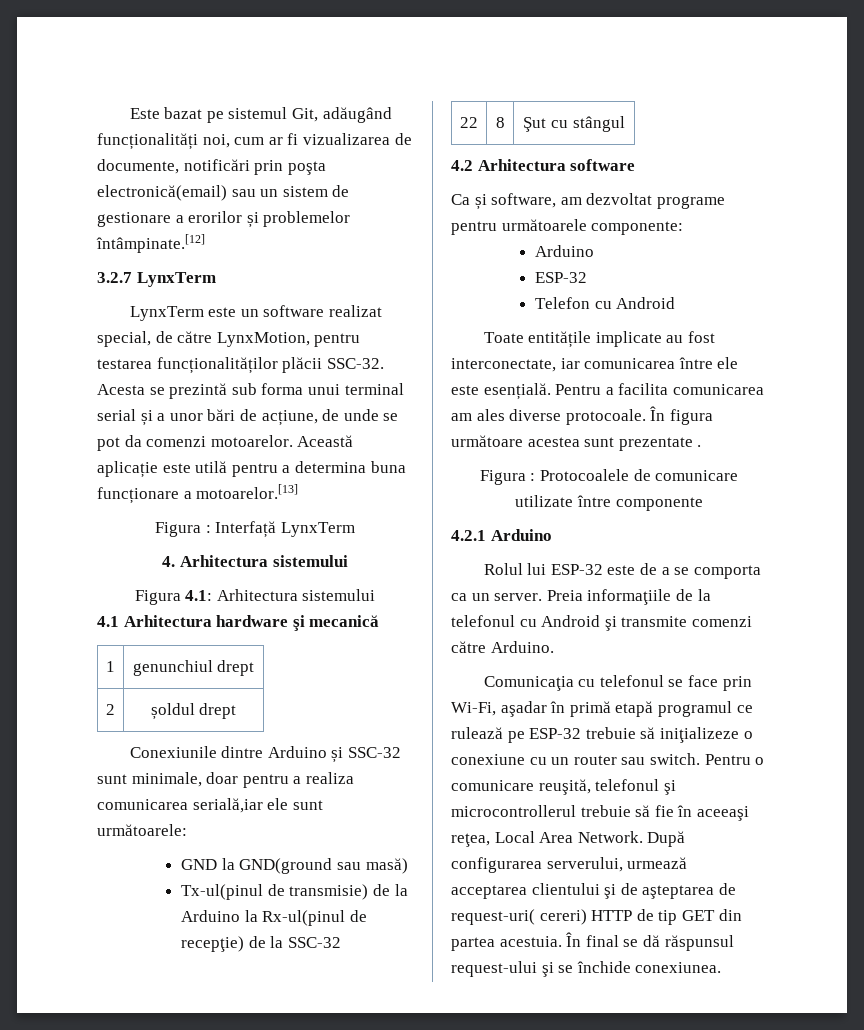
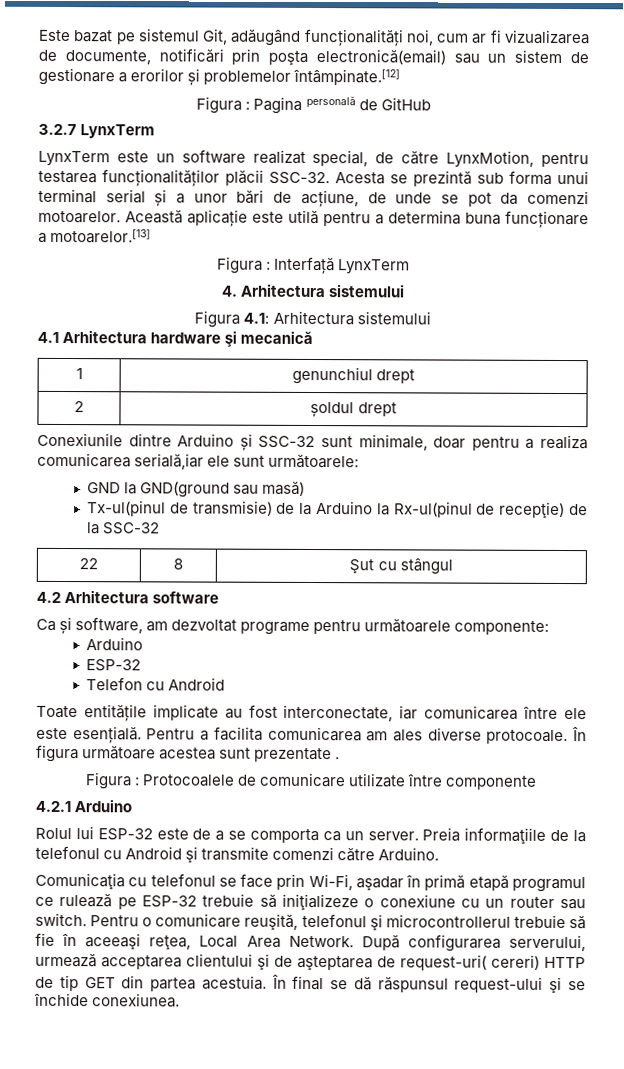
(205, 243) none -> [196,95,431,114] // Figura : Pagina personală de GitHub

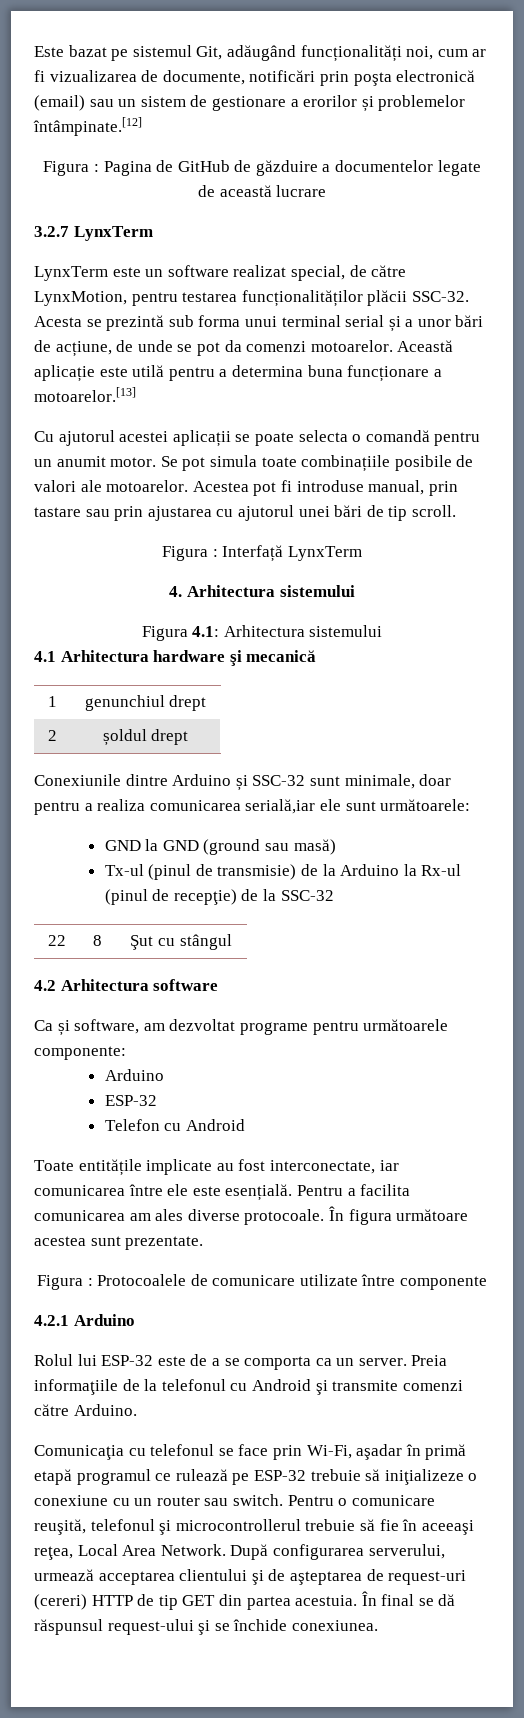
[315,49,446,65] electronică(email) -> [396,70,476,82] [34,95,85,111] electronică (email)
[305,95,356,109] personală -> (152, 168) none
(431, 104) none -> [234,160,481,176] [197,185,327,197] de găzduire a documentelor legate de această lucrare
(152, 236) none -> [34,430,481,447] [34,455,474,472] [34,480,458,496] [34,505,456,521] // Cu ajutorul acestei aplicații se poate selecta o comandă pentru un anumit motor. Se pot simula toate combinațiile posibile de valori ale motoarelor. Acestea pot fi introduse manual, prin tastare sau prin ajustarea cu ajutorul unei bări de tip scroll.
[140,481,231,498] GND(ground -> [162,839,261,855] GND (ground
[87,500,167,517] Tx-ul(pinul -> [104,864,192,880] Tx-ul (pinul
[393,501,473,518] Rx-ul(pinul -> [421,864,462,876] [104,889,148,905] Rx-ul (pinul
[254,747,341,763] prezentate . -> [125,1236,204,1250] prezentate.
[400,954,540,971] request-uri( cereri) -> [388,1570,467,1585] [34,1594,87,1610] request-uri (cereri)

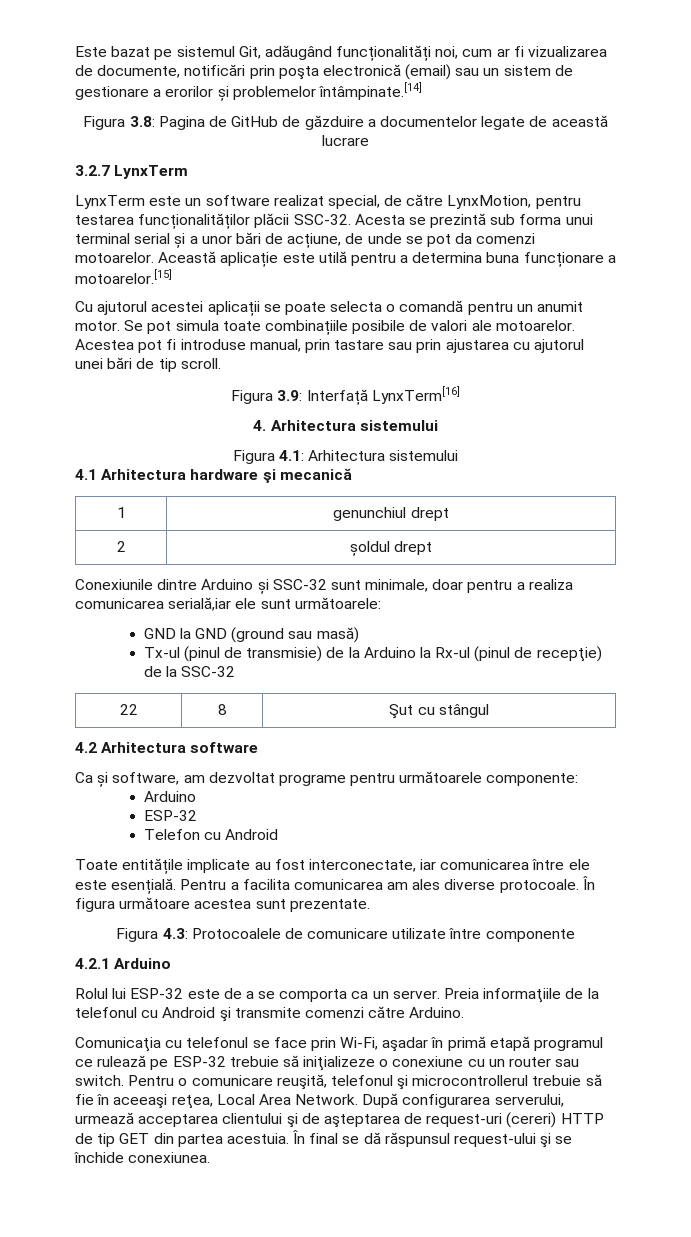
[33,117,142,136] [43,161,99,176] întâmpinate.[12] // Figura : -> [318,82,422,100] [83,116,155,130] întâmpinate.[14] // Figura 3.8:
[34,387,136,402] motoarelor.[13] -> [75,269,172,284] motoarelor.[15]
[212,545,362,562] : Interfață LynxTerm -> [277,386,460,405] 3.9: Interfață LynxTerm[16]
[87,1278,93,1286] : -> [162,928,188,939] 4.3:

